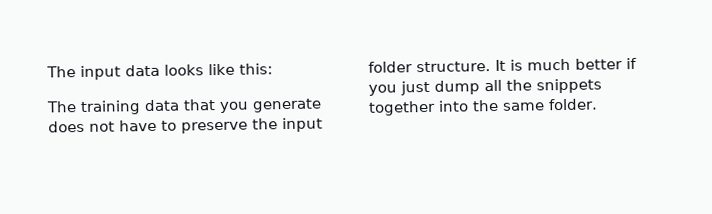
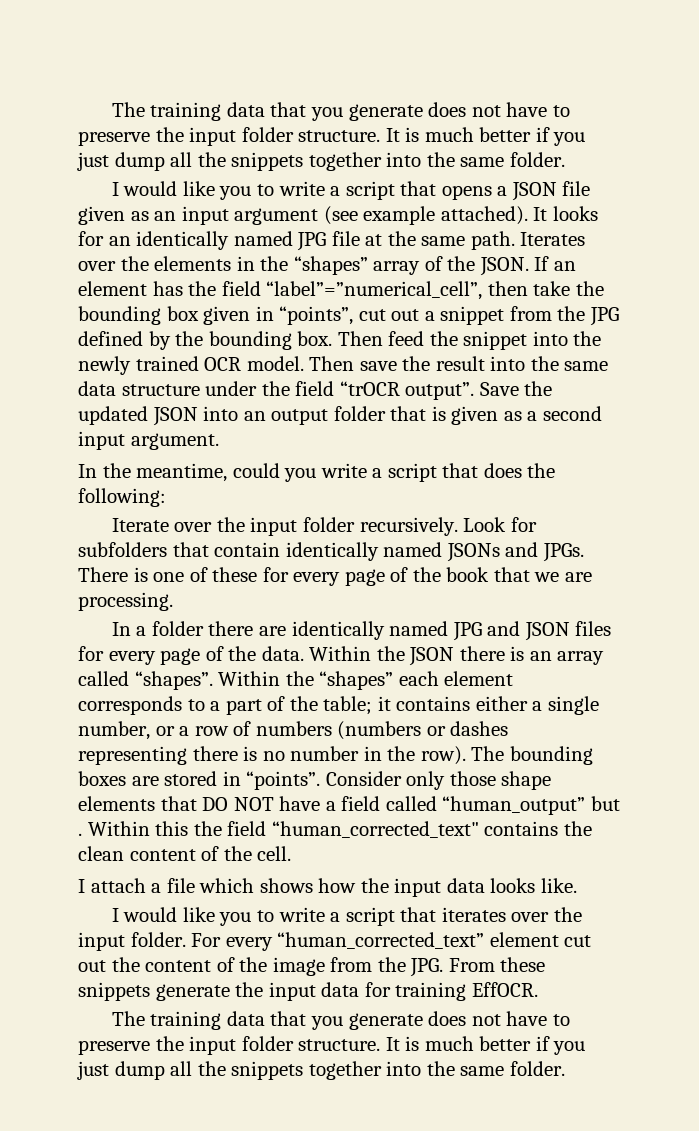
[46,63,273,80] The input data looks like this: -> [111,102,570,121] [78,127,586,146] [77,152,565,171] [111,181,591,201] [78,206,598,225] [78,231,586,251] [78,256,576,276] [78,281,604,300] [78,306,619,326] [78,331,602,350] [78,356,609,375] [78,381,553,400] [78,406,602,426] [78,431,219,450] [78,463,556,482] [78,488,166,507] [111,517,537,536] [78,542,584,562] [78,567,592,586] [78,592,173,611] [111,621,612,641] [78,646,605,666] [78,671,514,690] [78,696,599,715] [78,721,509,740] [78,746,593,765] [78,771,552,790] [78,796,620,815] [78,821,592,838] [78,846,292,861] [78,878,577,897] [111,907,582,926] [78,932,592,951] [78,957,546,977] [78,982,538,1001] The training data that you generate does not have to preserve the input folder structure. It is much better if you just dump all the snippets together into the same folder. // I would like you to write a script that opens a JSON file given as an input argument (see example attached). It looks for an identically named JPG file at the same path. Iterates over the elements in the “shapes” array of the JSON. If an element has the field “label”=”numerical_cell”, then take the bounding box given in “points”, cut out a snippet from the JPG defined by the bounding box. Then feed the snippet into the newly trained OCR model. Then save the result into the same data structure under the field “trOCR output”. Save the updated JSON into an output folder that is given as a second input argument. // In the meantime, could you write a script that does the following: // Iterate over the input folder recursively. Look for subfolders that contain identically named JSONs and JPGs. There is one of these for every page of the book that we are processing. // In a folder there are identically named JPG and JSON files for every page of the data. Within the JSON there is an array called “shapes”. Within the “shapes” each element corresponds to a part of the table; it contains either a single number, or a row of numbers (numbers or dashes representing there is no number in the row). The bounding boxes are stored in “points”. Consider only those shape elements that DO NOT have a field called “human_output” but . Within this the field “human_corrected_text" contains the clean content of the cell. // I attach a file which shows how the input data looks like. // I would like you to write a script that iterates over the input folder. For every “human_corrected_text” element cut out the content of the image from the JPG. From these snippets generate the input data for training EffOCR.

